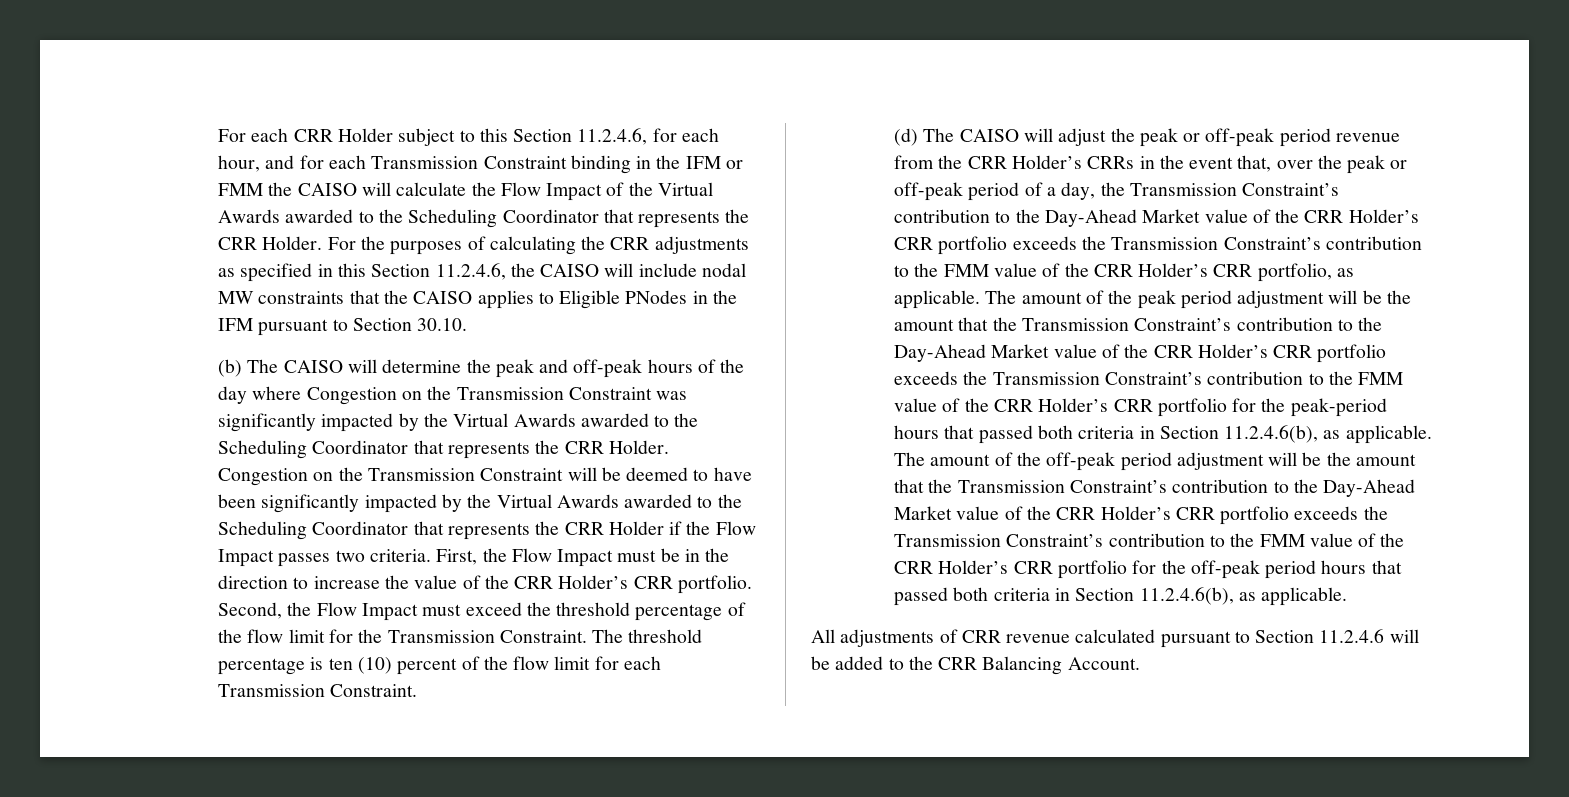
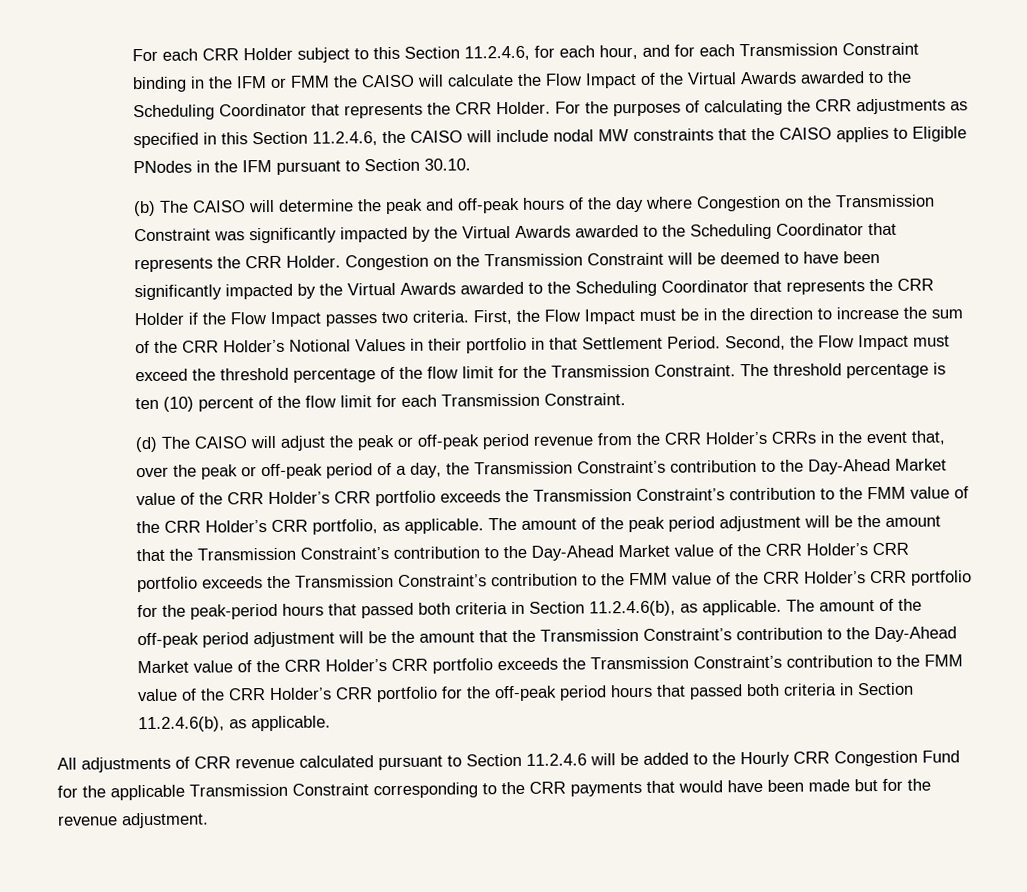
[414,575,752,594] value of the CRR Holder’s CRR portfolio. -> [931,309,964,319] [135,336,722,354] sum of the CRR Holder’s Notional Values in their portfolio in that Settlement Period.
[938,656,1140,675] CRR Balancing Account. -> [740,750,960,768] [57,778,931,801] [58,812,209,829] Hourly CRR Congestion Fund for the applicable Transmission Constraint corresponding to the CRR payments that would have been made but for the revenue adjustment.

